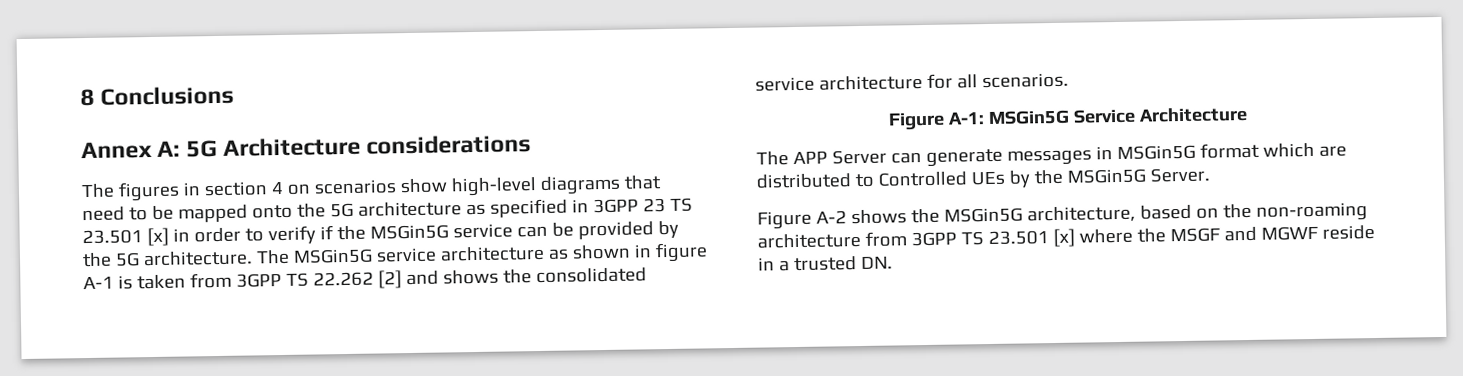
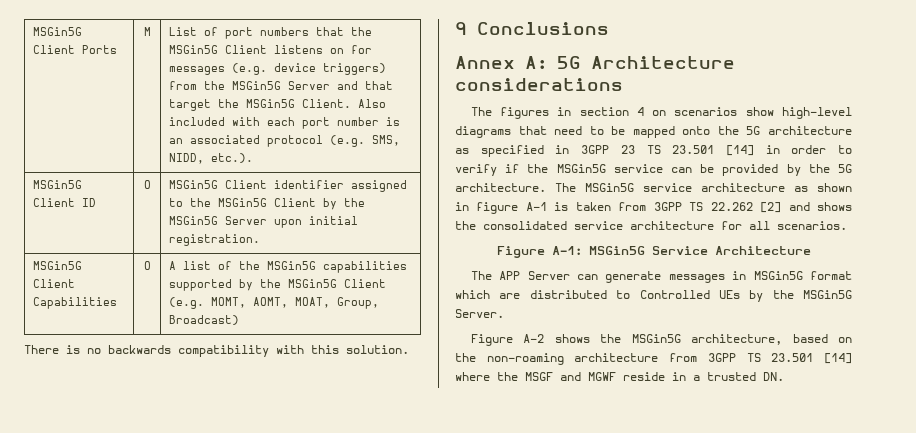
[80,88,95,107] 8 -> [33,27,83,36] [33,45,118,54] [143,27,151,36] [169,27,373,39] [169,45,373,54] [169,63,387,75] [169,81,394,90] [169,99,387,111] [169,117,401,129] [169,135,401,147] [169,153,254,164] [33,180,83,189] [33,198,97,207] [143,180,151,189] [169,180,408,192] [169,198,366,210] [169,216,359,228] [169,234,261,246] [33,261,83,270] [33,279,76,288] [33,297,118,309] [143,261,151,270] [169,261,408,273] [169,279,387,291] [169,297,380,309] [169,315,240,325] [24,345,409,357] [455,22,467,35] MSGin5G Client Ports | M | List of port numbers that the MSGin5G Client listens on for messages (e.g. device triggers) from the MSGin5G Server and that target the MSGin5G Client. Also included with each port number is an associated protocol (e.g. SMS, NIDD, etc.). // MSGin5G Client ID | O | MSGin5G Client identifier assigned to the MSGin5G Client by the MSGin5G Server upon initial registration. // MSGin5G Client Capabilities | O | A list of the MSGin5G capabilities supported by the MSGin5G Client (e.g. MOMT, AOMT, MOAT, Group, Broadcast) // There is no backwards compatibility with this solution. // 9
[146,227,169,247] [x] -> [725,145,754,156] [14]
[1052,228,1075,248] [x] -> [824,353,852,364] [14]

